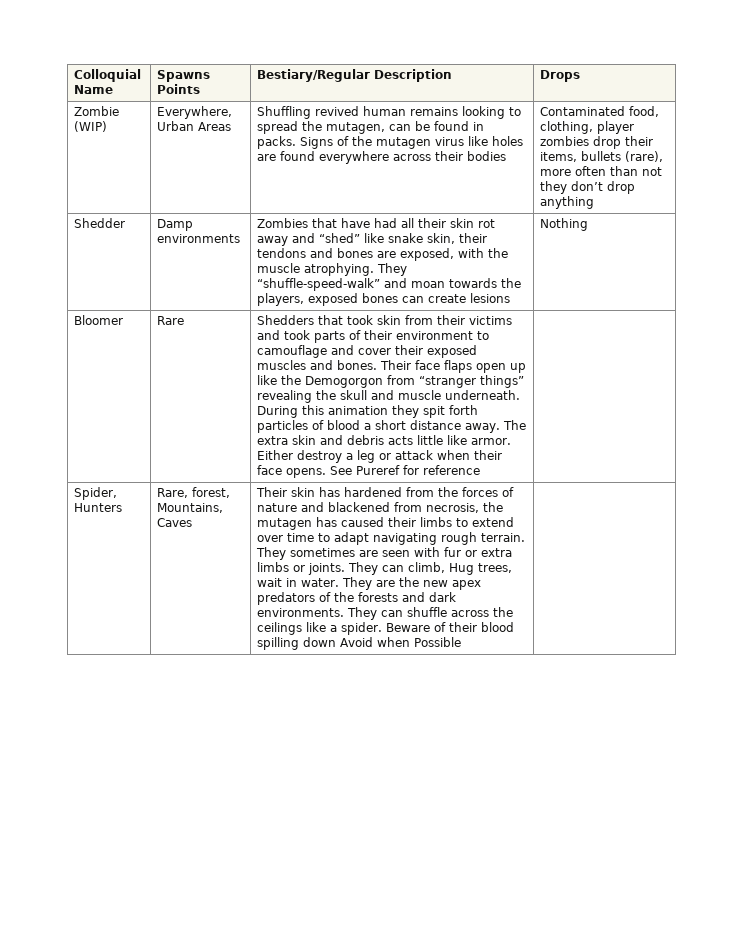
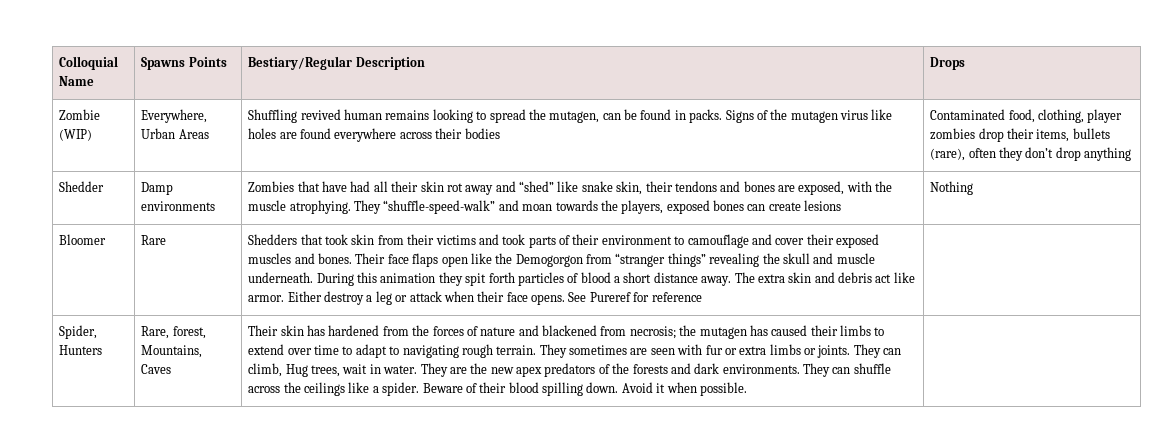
[540,166,663,176] more often than not -> [968,148,996,158] often
[510,363,527,373] up -> (468, 261) none
[388,435,444,445] acts little -> [875,274,892,283] act
[426,503,480,513] necrosis, -> [629,326,676,339] necrosis;
(370, 538) none -> [389,346,400,355] to
[303,637,462,647] down Avoid when Possible -> [586,382,747,396] down. Avoid it when possible.

